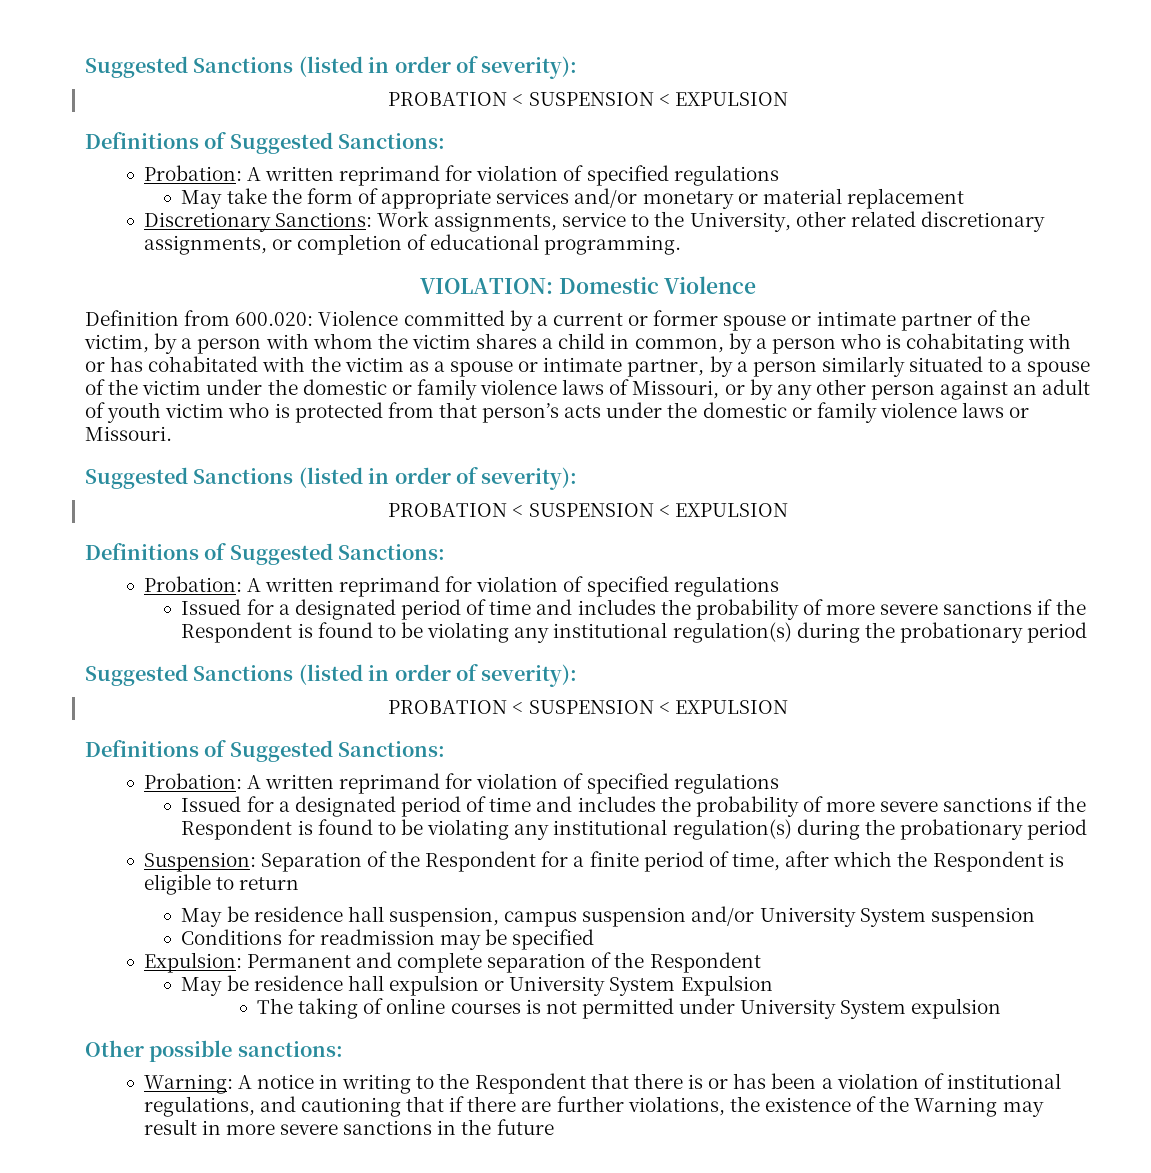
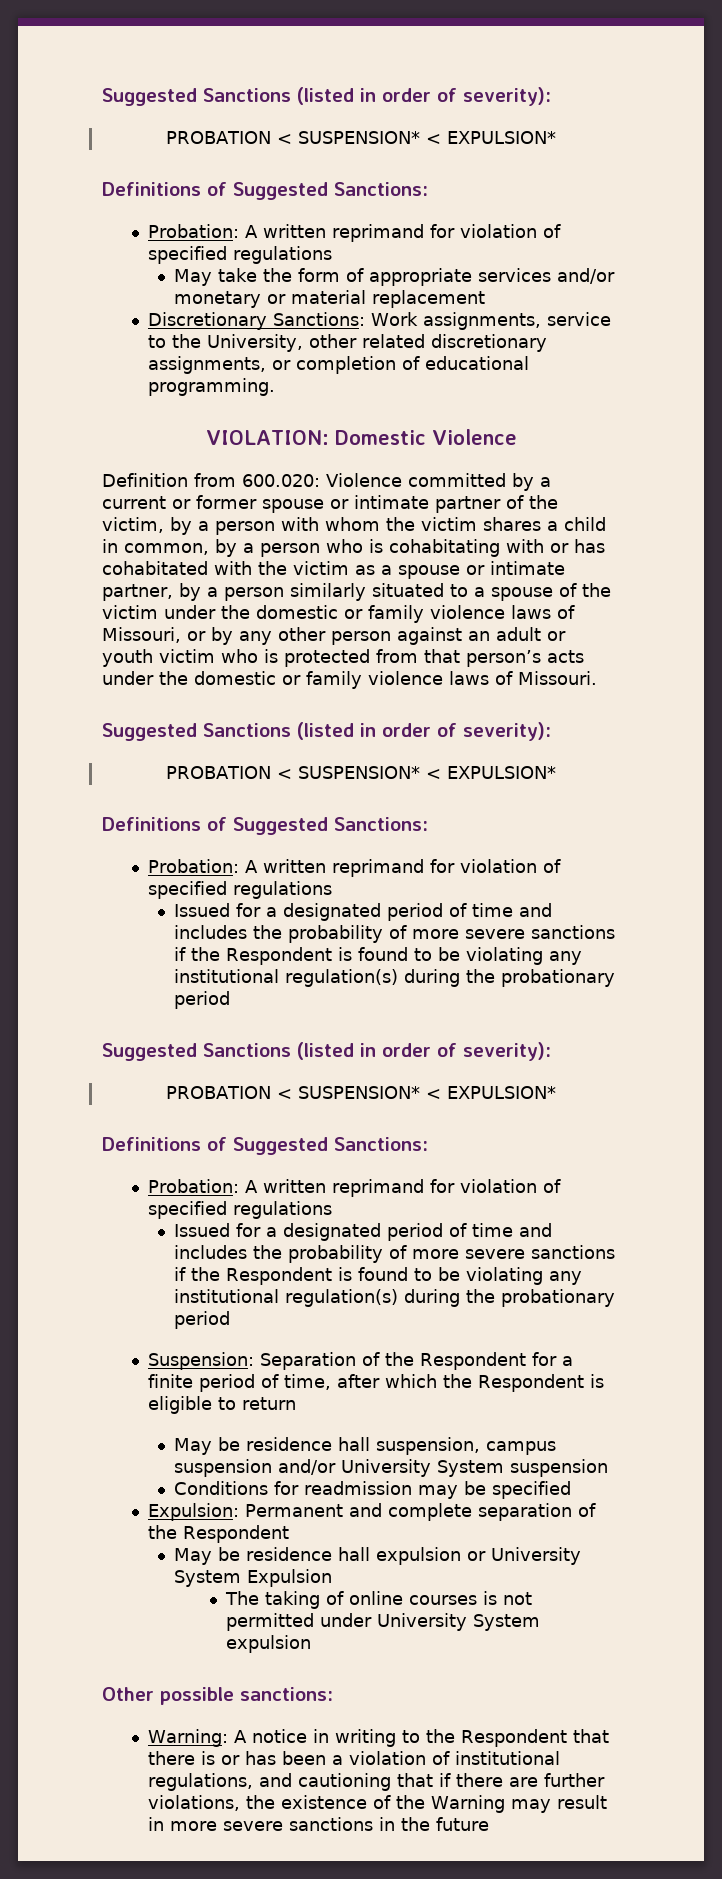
[85,56,578,79] [388,92,788,106] Suggested Sanctions (listed in order of severity): // PROBATION < SUSPENSION < EXPULSION -> [102,87,551,106] [166,131,556,144] Suggested Sanctions (listed in order of severity): // PROBATION < SUSPENSION* < EXPULSION*
[85,402,105,418] of -> [547,631,566,641] or
[1009,407,1030,418] or -> [495,671,513,685] of
[528,503,788,517] SUSPENSION < EXPULSION -> [297,766,556,779] SUSPENSION* < EXPULSION*
[528,700,788,714] SUSPENSION < EXPULSION -> [297,1086,556,1099] SUSPENSION* < EXPULSION*

